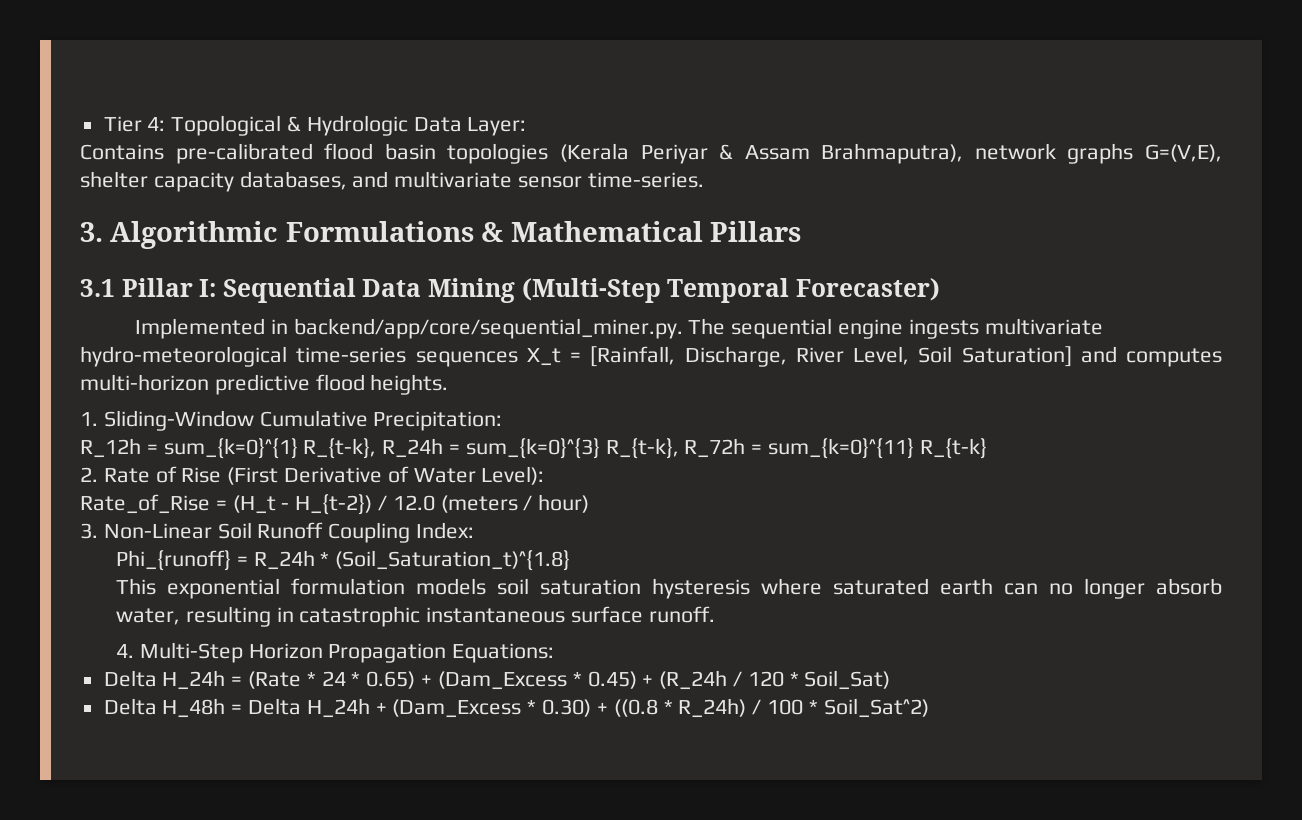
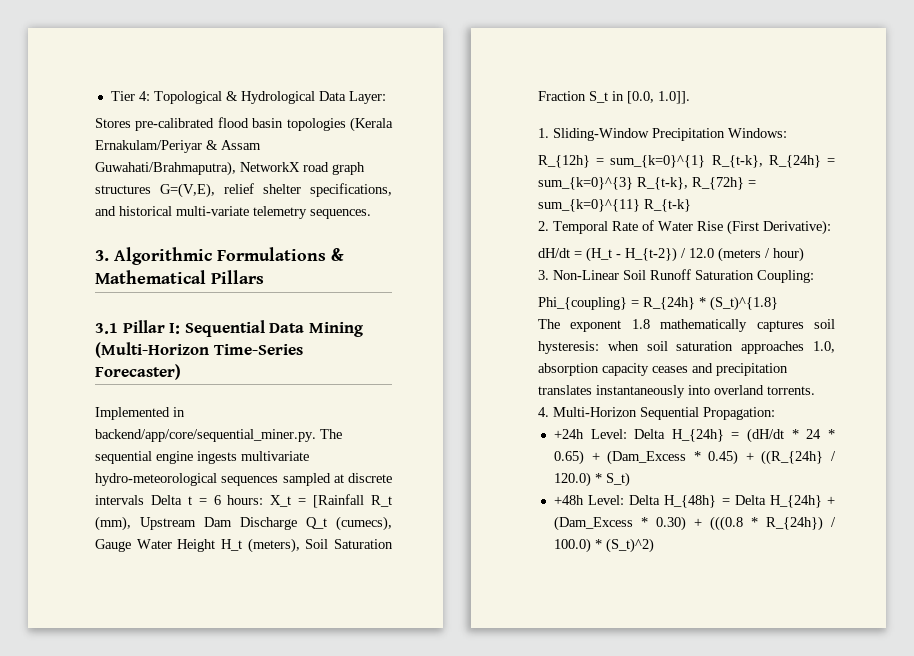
[306,115,408,136] Hydrologic -> [240,91,315,104] Hydrological
[80,144,164,160] Contains -> [95,118,131,128] Stores
[640,144,708,164] Periyar -> [95,140,202,153] Ernakulam/Periyar
[821,143,1222,164] [80,171,704,192] Brahmaputra), network graphs G=(V,E), shelter capacity databases, and multivariate sensor time-series. -> [95,161,365,176] [95,183,392,198] [95,206,371,219] Guwahati/Brahmaputra), NetworkX road graph structures G=(V,E), relief shelter specifications, and historical multi-variate telemetry sequences.
[521,278,790,303] (Multi-Step Temporal -> [95,342,303,358] (Multi-Horizon Time-Series
[296,346,1222,367] [80,374,449,395] time-series sequences X_t = [Rainfall, Discharge, River Level, Soil Saturation] and computes multi-horizon predictive flood heights. -> [221,473,392,486] [95,494,392,508] [95,516,392,531] [95,538,393,553] [538,91,690,104] sequences sampled at discrete intervals Delta t = 6 hours: X_t = [Rainfall R_t (mm), Upstream Dam Discharge Q_t (cumecs), Gauge Water Height H_t (meters), Soil Saturation Fraction S_t in [0.0, 1.0]].
[259,410,503,431] [80,438,141,458] Cumulative Precipitation: // R_12h -> [652,128,787,141] [538,155,590,168] Precipitation Windows: // R_{12h}
[382,438,444,458] R_24h -> [768,155,821,168] R_{24h}
[684,438,746,458] R_72h -> [692,177,744,190] R_{72h}
(98, 474) none -> [553,221,608,234] Temporal
(177, 474) none -> [658,221,693,231] Water
[284,466,545,485] [80,494,210,514] Derivative of Water Level): // Rate_of_Rise -> [763,220,831,235] [538,248,570,258] Derivative): // dH/dt
[328,522,475,543] [116,550,571,571] [116,578,1222,599] [116,606,715,627] [116,642,555,663] [103,670,302,690] Coupling Index: // Phi_{runoff} = R_24h * (Soil_Saturation_t)^{1.8} // This exponential formulation models soil saturation hysteresis where saturated earth can no longer absorb water, resulting in catastrophic instantaneous surface runoff. // 4. Multi-Step Horizon Propagation Equations: // Delta H_24h = (Rate -> [695,270,814,283] [538,296,778,311] [538,319,835,332] [538,341,835,354] [538,363,788,376] [538,385,815,398] [538,407,775,420] [553,428,785,443] Saturation Coupling: // Phi_{coupling} = R_{24h} * (S_t)^{1.8} // The exponent 1.8 mathematically captures soil hysteresis: when soil saturation approaches 1.0, absorption capacity ceases and precipitation translates instantaneously into overland torrents. // 4. Multi-Horizon Sequential Propagation: // +24h Level: Delta H_{24h} = (dH/dt
[659,670,891,690] [103,698,226,718] (R_24h / 120 * Soil_Sat) // Delta H_48h -> [761,450,836,465] [553,472,630,487] [553,495,717,508] ((R_{24h} / 120.0) * S_t) // +48h Level: Delta H_{48h}
[306,698,370,718] H_24h -> [769,495,822,508] H_{24h}
[613,698,929,718] ((0.8 * R_24h) / 100 * Soil_Sat^2) -> [709,516,836,531] [553,538,654,553] (((0.8 * R_{24h}) / 100.0) * (S_t)^2)

